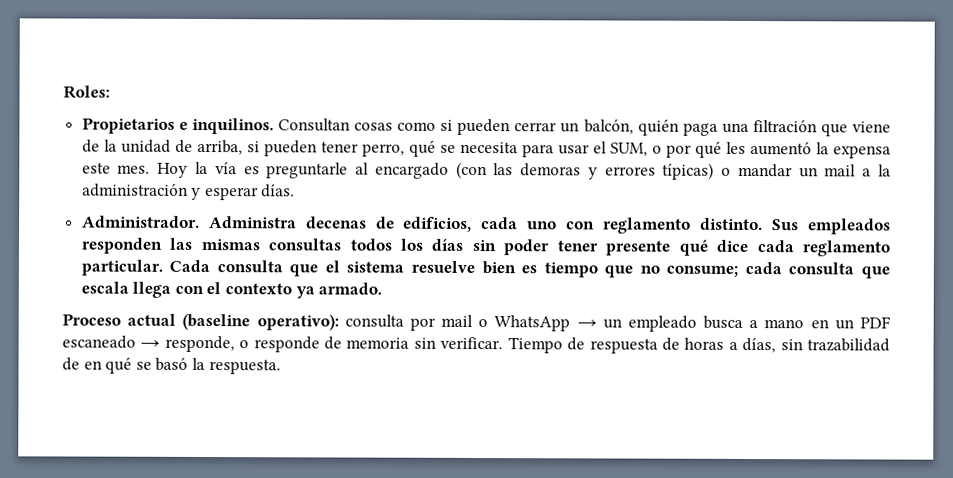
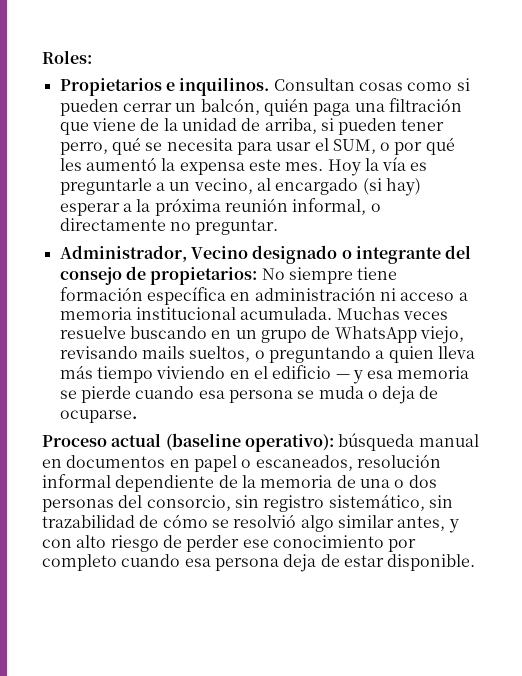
[355,161,891,180] [81,183,296,201] [81,215,891,235] [80,237,891,257] [80,259,890,279] [80,281,383,299] [62,313,891,332] [62,335,890,354] [62,357,281,375] al encargado (con las demoras y errores típicas) o mandar un mail a la administración y esperar días. // Administrador. Administra decenas de edificios, cada uno con reglamento distinto. Sus empleados responden las mismas consultas todos los días sin poder tener presente qué dice cada reglamento particular. Cada consulta que el sistema resuelve bien es tiempo que no consume; cada consulta que escala llega con el contexto ya armado. // Proceso actual (baseline operativo): consulta por mail o WhatsApp → un empleado busca a mano en un PDF escaneado → responde, o responde de memoria sin verificar. Tiempo de respuesta de horas a días, sin trazabilidad de en qué se basó la respuesta. -> [155,178,421,196] [59,198,381,216] [59,218,279,235] [59,245,472,264] [59,266,398,285] [59,287,468,305] [59,307,448,320] [59,326,464,344] [59,346,475,363] [59,365,470,384] [59,386,439,404] [59,410,137,423] [42,433,479,452] [42,454,441,472] [42,474,437,492] [42,494,453,512] [42,514,459,533] [42,535,417,552] [42,554,476,572] a un vecino, al encargado (si hay) esperar a la próxima reunión informal, o directamente no preguntar. // Administrador, Vecino designado o integrante del consejo de propietarios: No siempre tiene formación específica en administración ni acceso a memoria institucional acumulada. Muchas veces resuelve buscando en un grupo de WhatsApp viejo, revisando mails sueltos, o preguntando a quien lleva más tiempo viviendo en el edificio — y esa memoria se pierde cuando esa persona se muda o deja de ocuparse. // Proceso actual (baseline operativo): búsqueda manual en documentos en papel o escaneados, resolución informal dependiente de la memoria de una o dos personas del consorcio, sin registro sistemático, sin trazabilidad de cómo se resolvió algo similar antes, y con alto riesgo de perder ese conocimiento por completo cuando esa persona deja de estar disponible.

